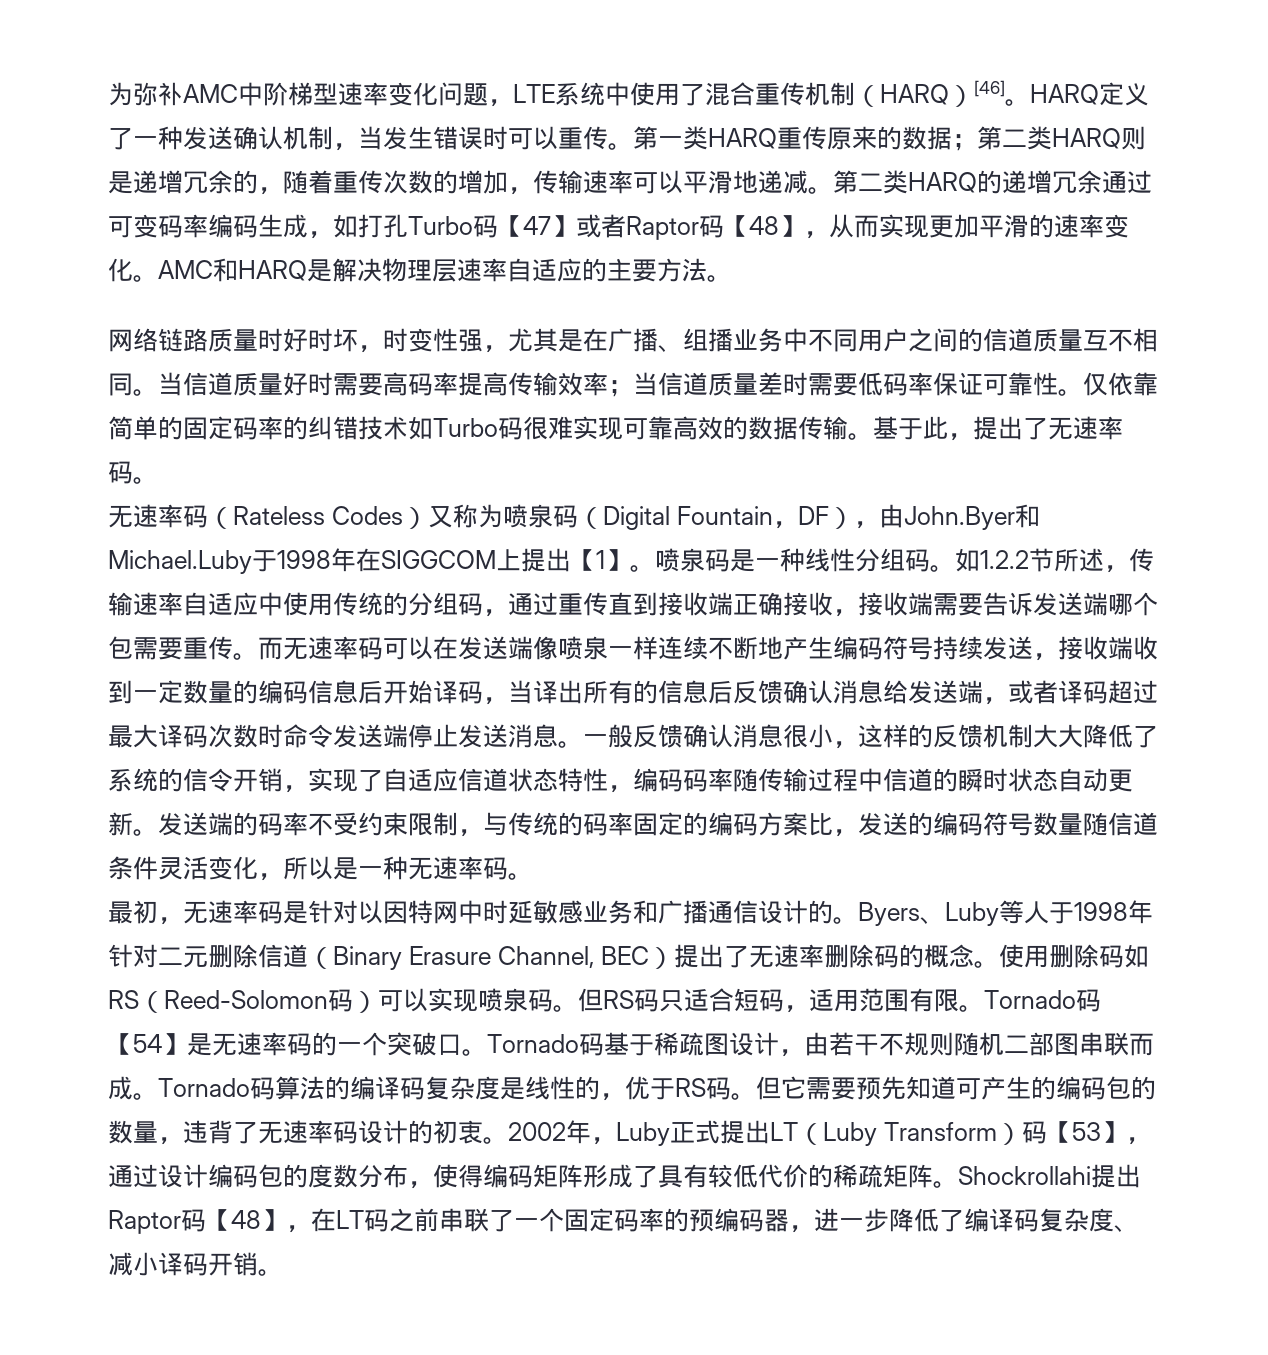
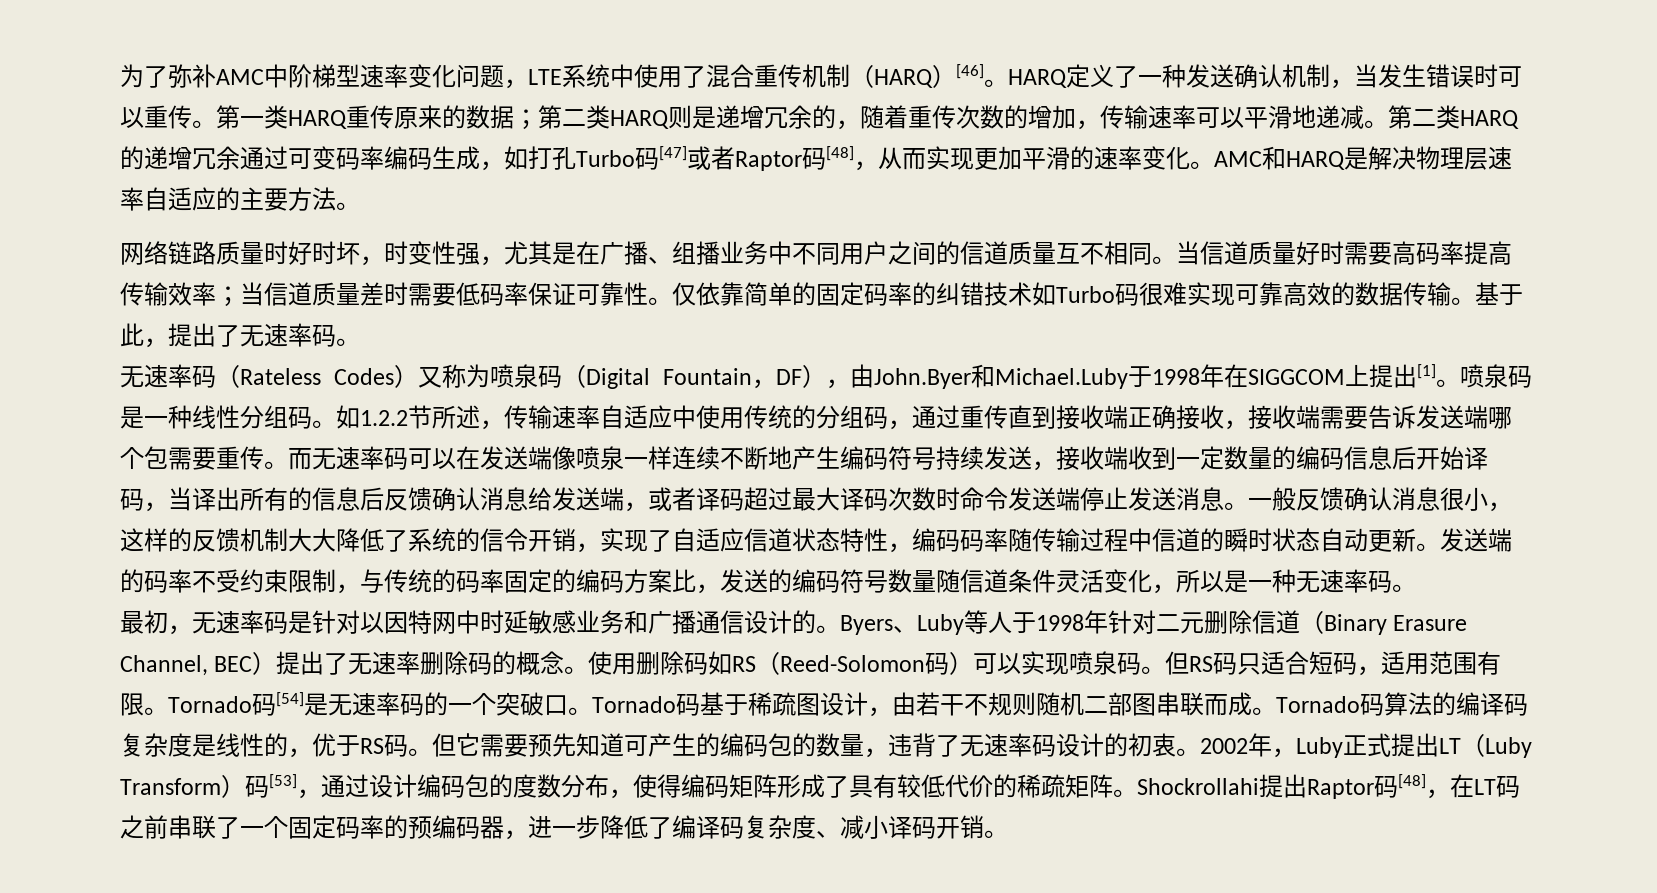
[108,82,133,106] 为 -> [120,64,168,88] 为了
[498,215,576,237] 【47】 -> [659,146,687,161] [47]
[724,215,804,237] 【48】 -> [826,146,854,161] [48]
[571,549,630,571] 【1】 -> [1417,364,1436,379] [1]
[108,1033,187,1055] 【54】 -> [276,692,304,707] [54]
[1046,1121,1126,1143] 【53】 -> [269,774,297,789] [53]
[206,1209,286,1231] 【48】 -> [1398,774,1426,789] [48]

